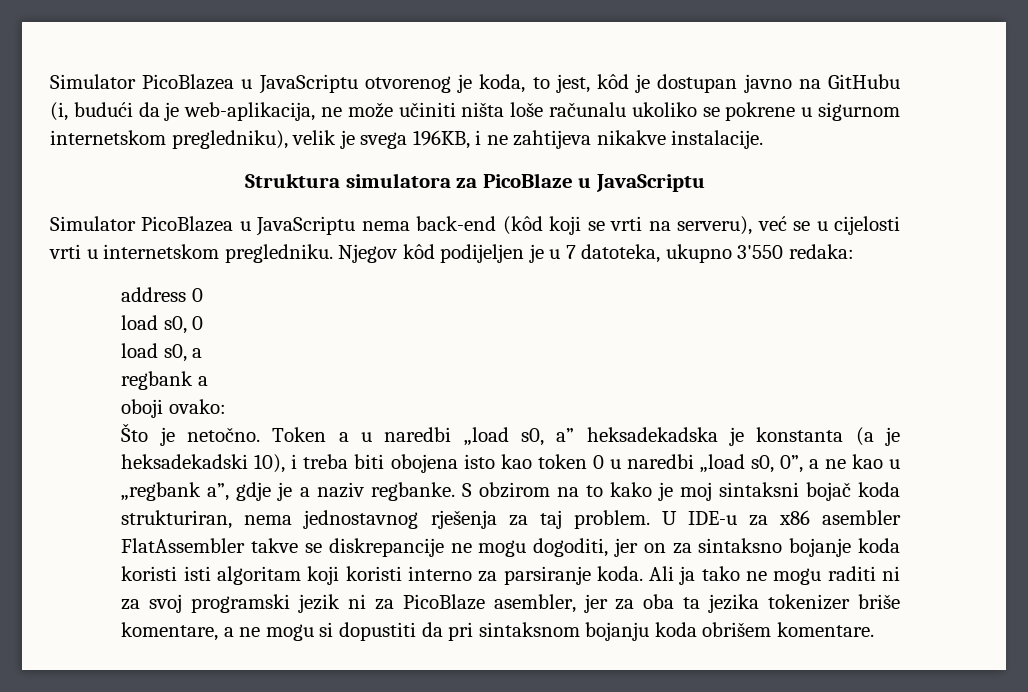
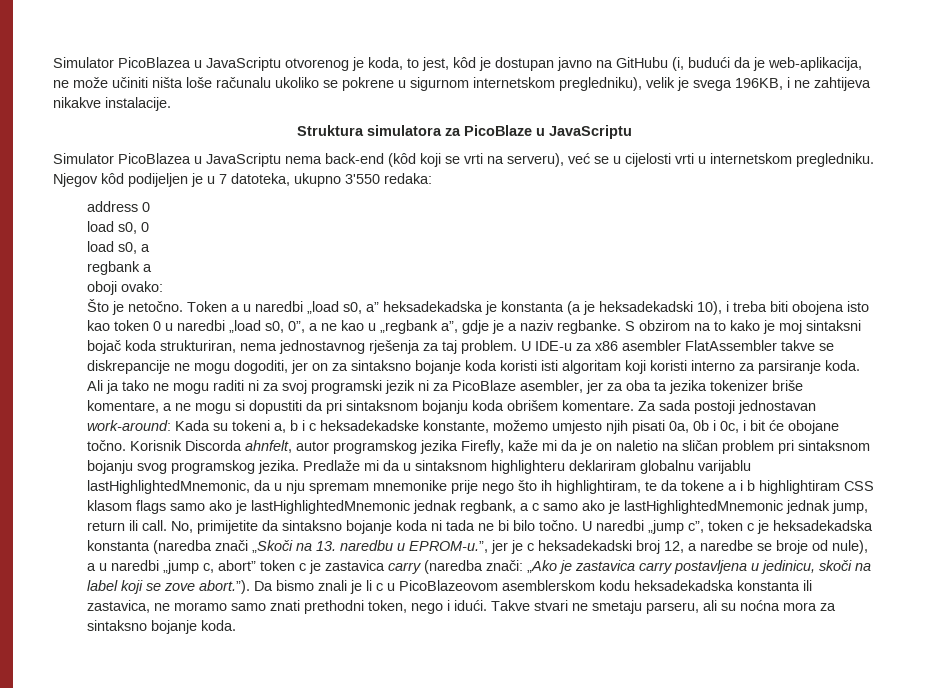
(874, 629) none -> [637,400,816,414] [86,420,839,434] [86,440,870,454] [86,460,751,474] [86,480,874,494] [86,500,868,514] [86,520,873,534] [86,540,868,554] [86,560,871,574] [86,580,812,594] [86,600,836,614] [86,620,236,634] Za sada postoji jednostavan work-around: Kada su tokeni a, b i c heksadekadske konstante, možemo umjesto njih pisati 0a, 0b i 0c, i bit će obojane točno. Korisnik Discorda ahnfelt, autor programskog jezika Firefly, kaže mi da je on naletio na sličan problem pri sintaksnom bojanju svog programskog jezika. Predlaže mi da u sintaksnom highlighteru deklariram globalnu varijablu lastHighlightedMnemonic, da u nju spremam mnemonike prije nego što ih highlightiram, te da tokene a i b highlightiram CSS klasom flags samo ako je lastHighlightedMnemonic jednak regbank, a c samo ako je lastHighlightedMnemonic jednak jump, return ili call. No, primijetite da sintaksno bojanje koda ni tada ne bi bilo točno. U naredbi „jump c”, token c je heksadekadska konstanta (naredba znači „Skoči na 13. naredbu u EPROM-u.”, jer je c heksadekadski broj 12, a naredbe se broje od nule), a u naredbi „jump c, abort” token c je zastavica carry (naredba znači: „Ako je zastavica carry postavljena u jedinicu, skoči na label koji se zove abort.”). Da bismo znali je li c u PicoBlazeovom asemblerskom kodu heksadekadska konstanta ili zastavica, ne moramo samo znati prethodni token, nego i idući. Takve stvari ne smetaju parseru, ali su noćna mora za sintaksno bojanje koda.

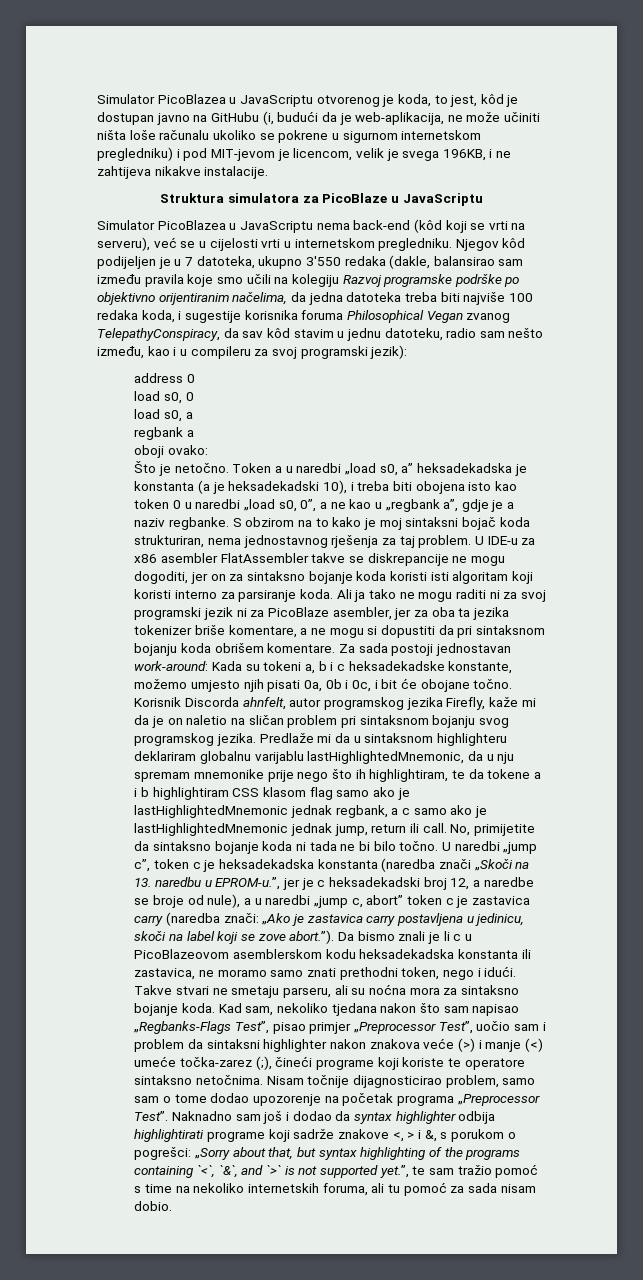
[559,77,642,91] pregledniku), -> [97,147,353,161] pregledniku) i pod MIT-jevom je licencom,
[384,173,432,184] redaka: -> [344,255,524,269] [97,273,520,287] [97,291,533,305] [97,310,511,323] [97,328,544,341] [97,345,408,359] redaka (dakle, balansirao sam između pravila koje smo učili na kolegiju Razvoj programske podrške po objektivno orijentiranim načelima, da jedna datoteka treba biti najviše 100 redaka koda, i sugestije korisnika foruma Philosophical Vegan zvanog TelepathyConspiracy, da sav kôd stavim u jednu datoteku, radio sam nešto između, kao i u compileru za svoj programski jezik):
[135,500,166,514] flags -> [309,787,333,800] flag
(236, 625) none -> [218,1003,520,1016] [134,1021,546,1034] [134,1038,543,1052] [134,1056,525,1070] [134,1075,536,1088] [134,1093,540,1106] [134,1111,496,1124] [134,1129,516,1142] [134,1147,521,1160] [134,1164,539,1178] [134,1182,536,1196] [134,1201,173,1211] Kad sam, nekoliko tjedana nakon što sam napisao „Regbanks-Flags Test”, pisao primjer „Preprocessor Test”, uočio sam i problem da sintaksni highlighter nakon znakova veće (>) i manje (<) umeće točka-zarez (;), čineći programe koji koriste te operatore sintaksno netočnima. Nisam točnije dijagnosticirao problem, samo sam o tome dodao upozorenje na početak programa „Preprocessor Test”. Naknadno sam još i dodao da syntax highlighter odbija highlightirati programe koji sadrže znakove <, > i &, s porukom o pogrešci: „Sorry about that, but syntax highlighting of the programs containing `<`, `&`, and `>` is not supported yet.”, te sam tražio pomoć s time na nekoliko internetskih foruma, ali tu pomoć za sada nisam dobio.

